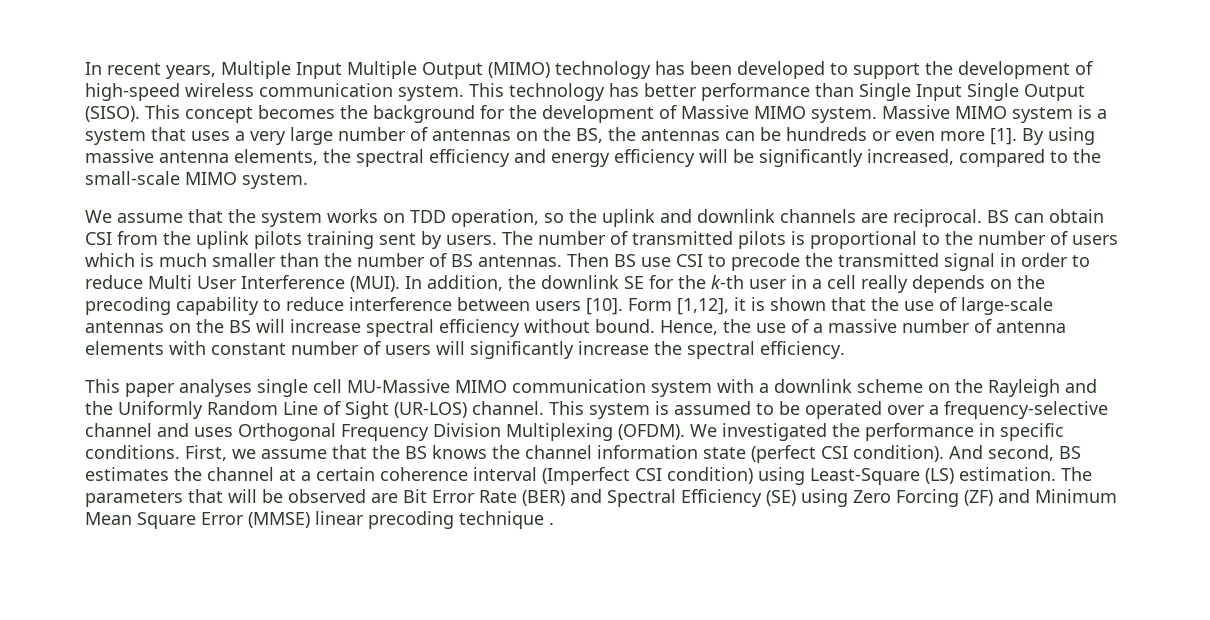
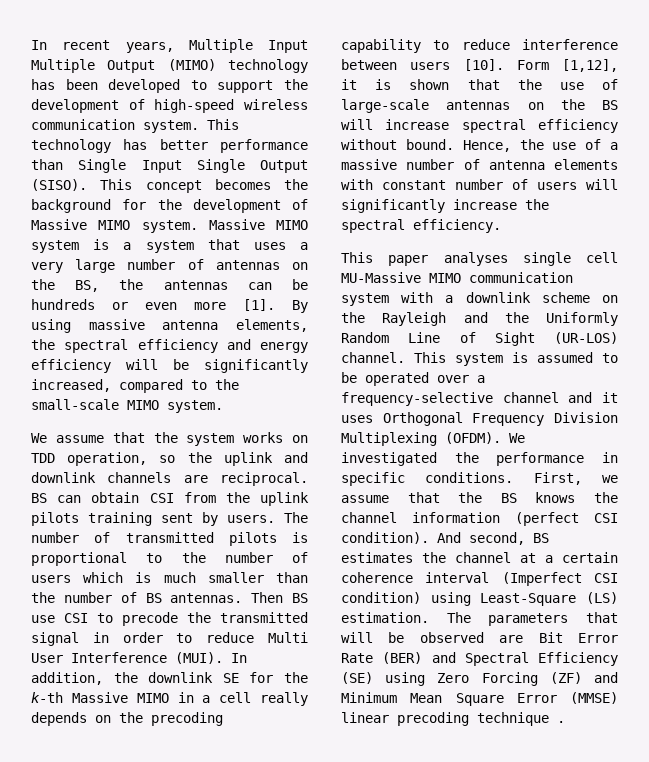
[749,279,787,289] user -> [71,692,169,703] Massive MIMO
(189, 430) none -> [602,392,618,403] it
[703,447,746,459] state -> (500, 517) none

